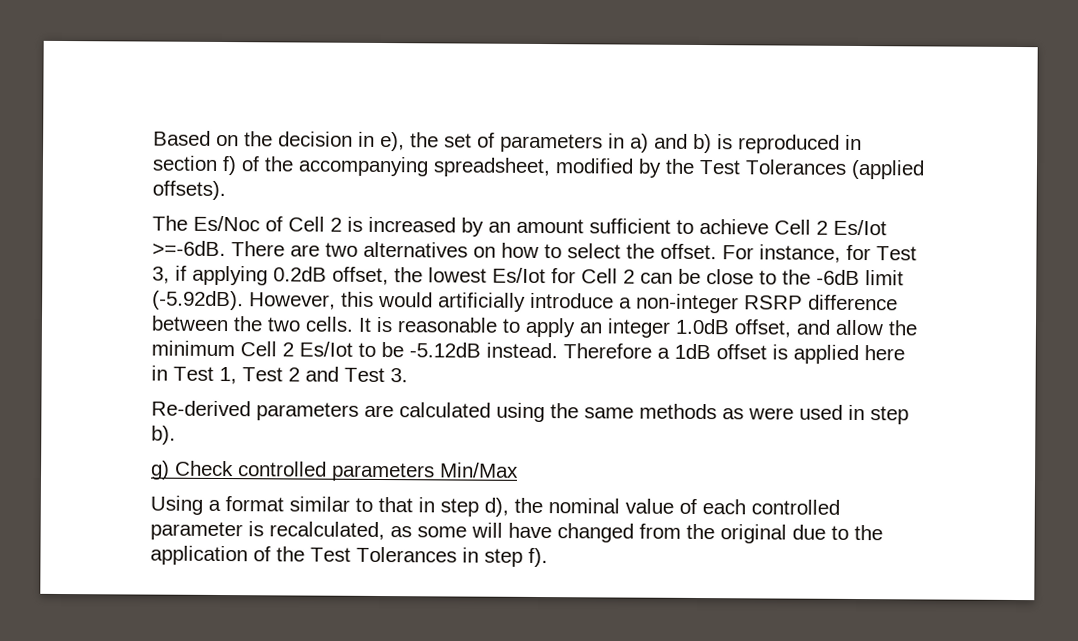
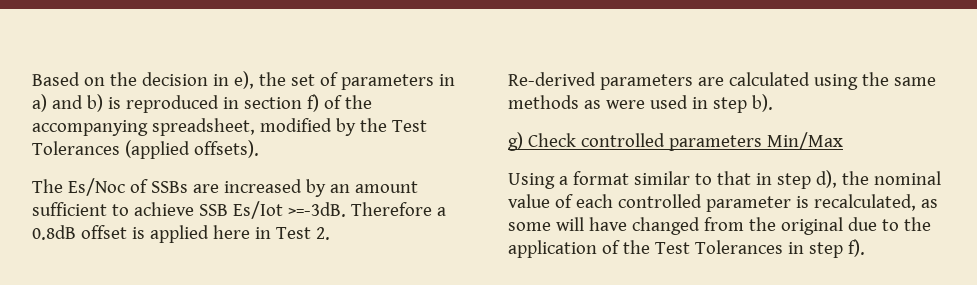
[288,216,363,232] Cell 2 is -> [150,181,219,193] SSBs are
[774,219,887,236] [152,240,917,263] [152,265,904,286] [152,290,898,314] [151,315,918,338] [151,340,558,359] Cell 2 Es/Iot >=-6dB. There are two alternatives on how to select the offset. For instance, for Test 3, if applying 0.2dB offset, the lowest Es/Iot for Cell 2 can be close to the -6dB limit (-5.92dB). However, this would artificially introduce a non-integer RSRP difference between the two cells. It is reasonable to apply an integer 1.0dB offset, and allow the minimum Cell 2 Es/Iot to be -5.12dB instead. -> [198,201,346,219] SSB Es/Iot >=-3dB.
[674,343,711,360] 1dB -> [32,225,76,240] 0.8dB
[219,366,408,385] 1, Test 2 and Test 3. -> [315,227,330,240] 2.

